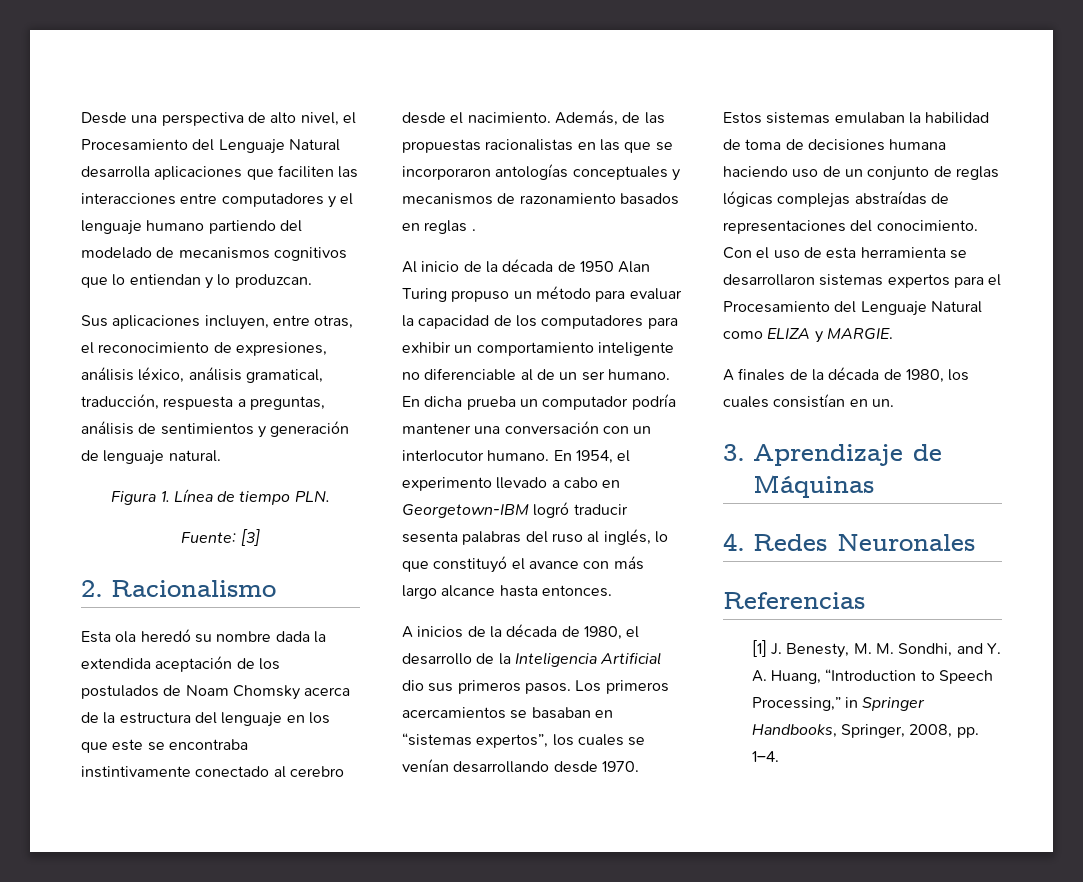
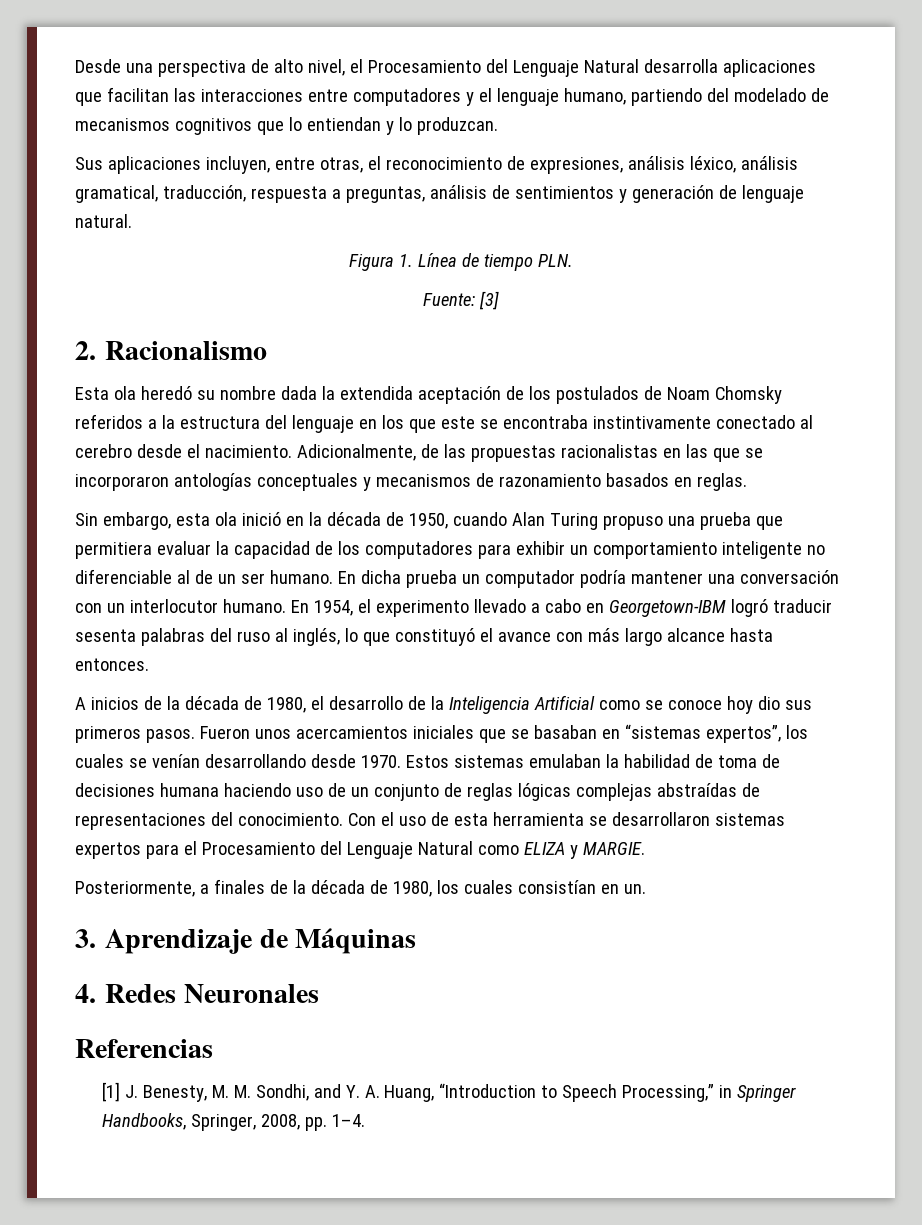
[277,165,334,178] faciliten -> [106,87,169,102] facilitan
[146,220,205,231] humano -> [563,88,626,105] humano,
[304,687,351,696] [81,712,99,723] acerca de -> [75,414,157,429] referidos a
[554,110,618,126] Además, -> [296,444,416,461] Adicionalmente,
[424,220,476,234] [402,259,614,273] reglas . // Al inicio de la década de 1950 -> [696,473,747,491] [75,512,507,530] reglas. // Sin embargo, esta ola inició en la década de 1950, cuando
[513,286,626,302] un método para -> [667,512,783,530] [75,542,152,559] una prueba que permitiera
[402,680,669,694] [402,707,506,719] dio sus primeros pasos. Los primeros acercamientos -> [598,696,812,714] [75,725,506,743] como se conoce hoy dio sus primeros pasos. Fueron unos acercamientos iniciales que
[723,369,734,381] A -> [75,881,209,897] Posteriormente, a

